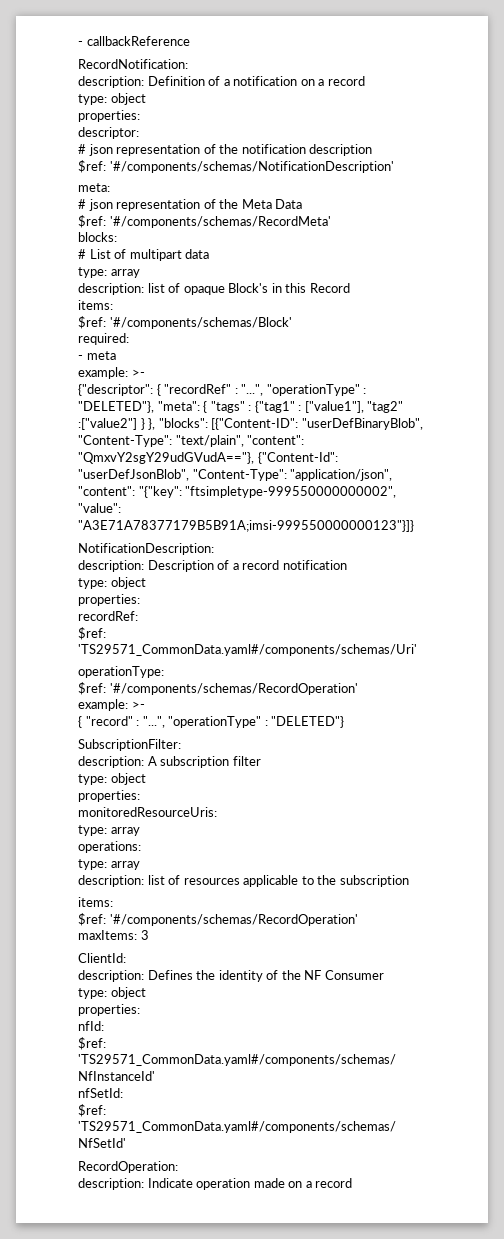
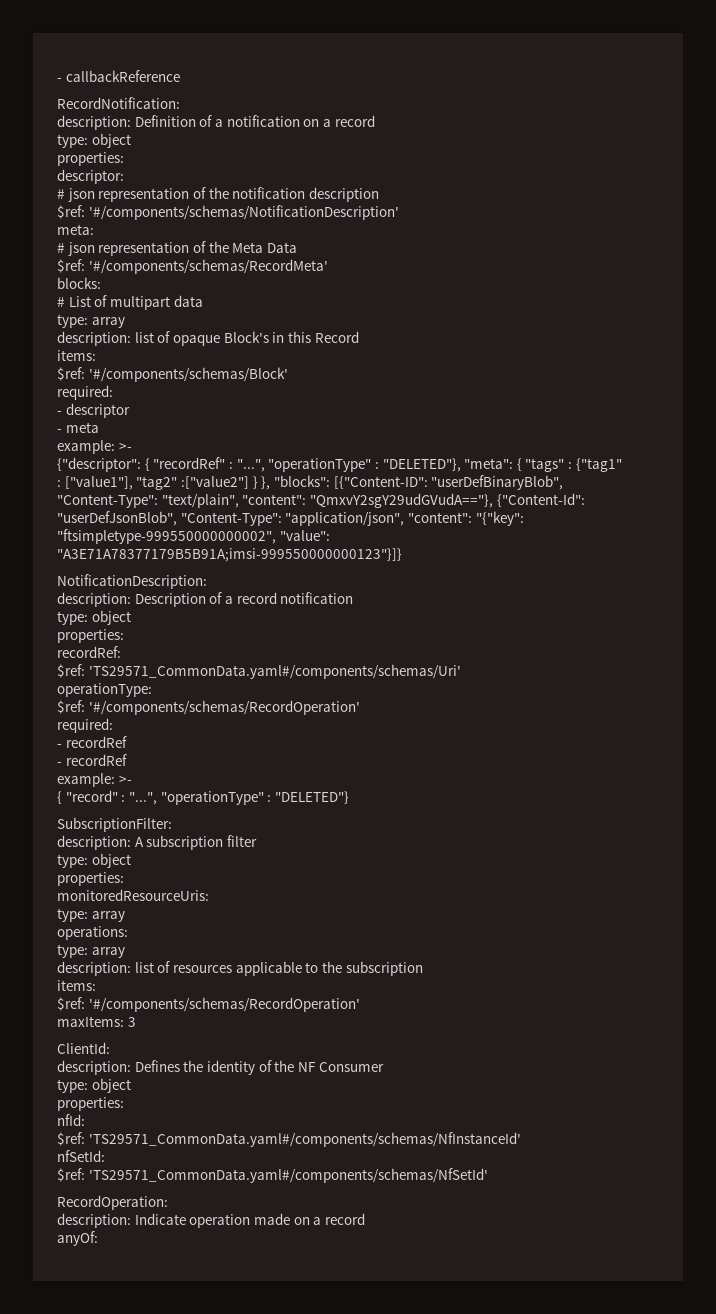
(129, 339) none -> [57,403,130,418] // - descriptor
(358, 689) none -> [57,718,113,733] [57,736,127,748] [57,754,127,766] // required: // - recordRef // - recordRef
(353, 1183) none -> [57,1231,98,1246] // anyOf:

